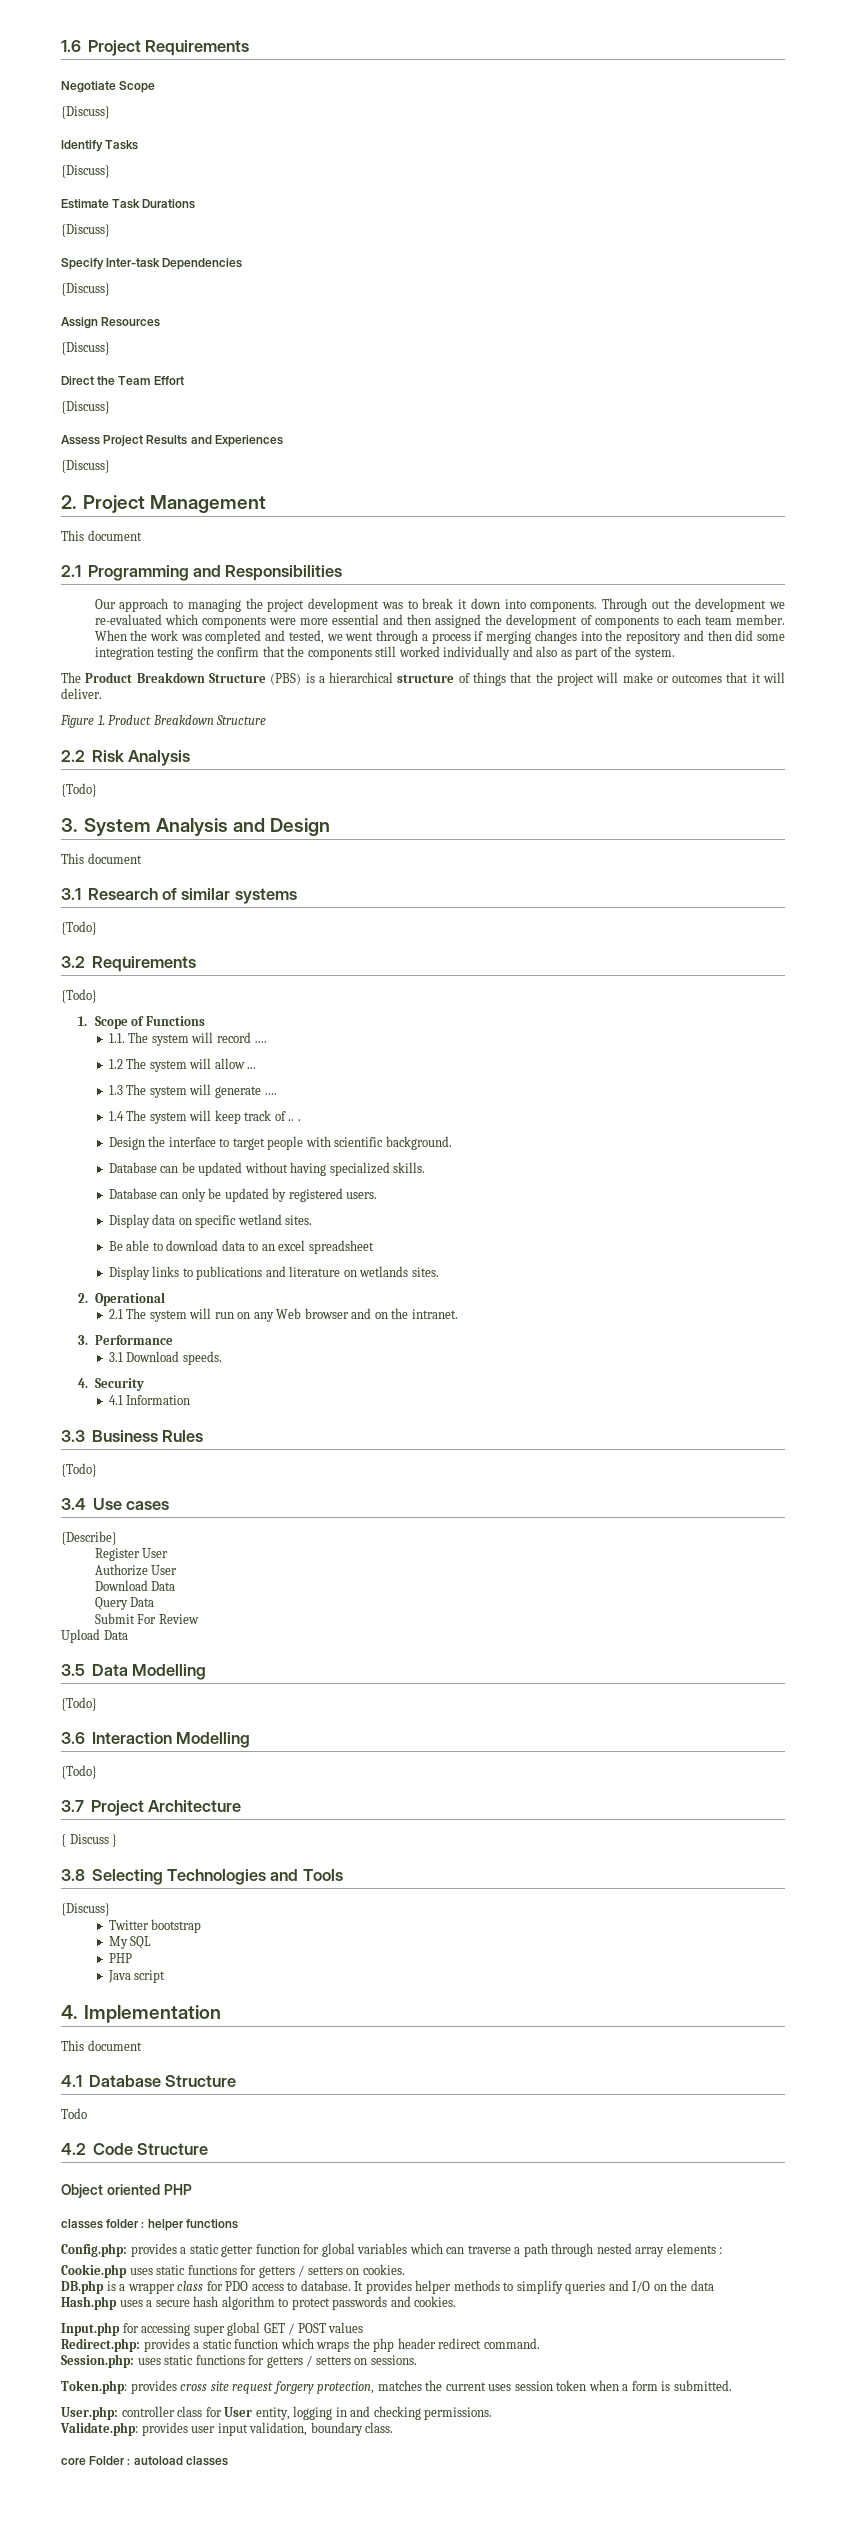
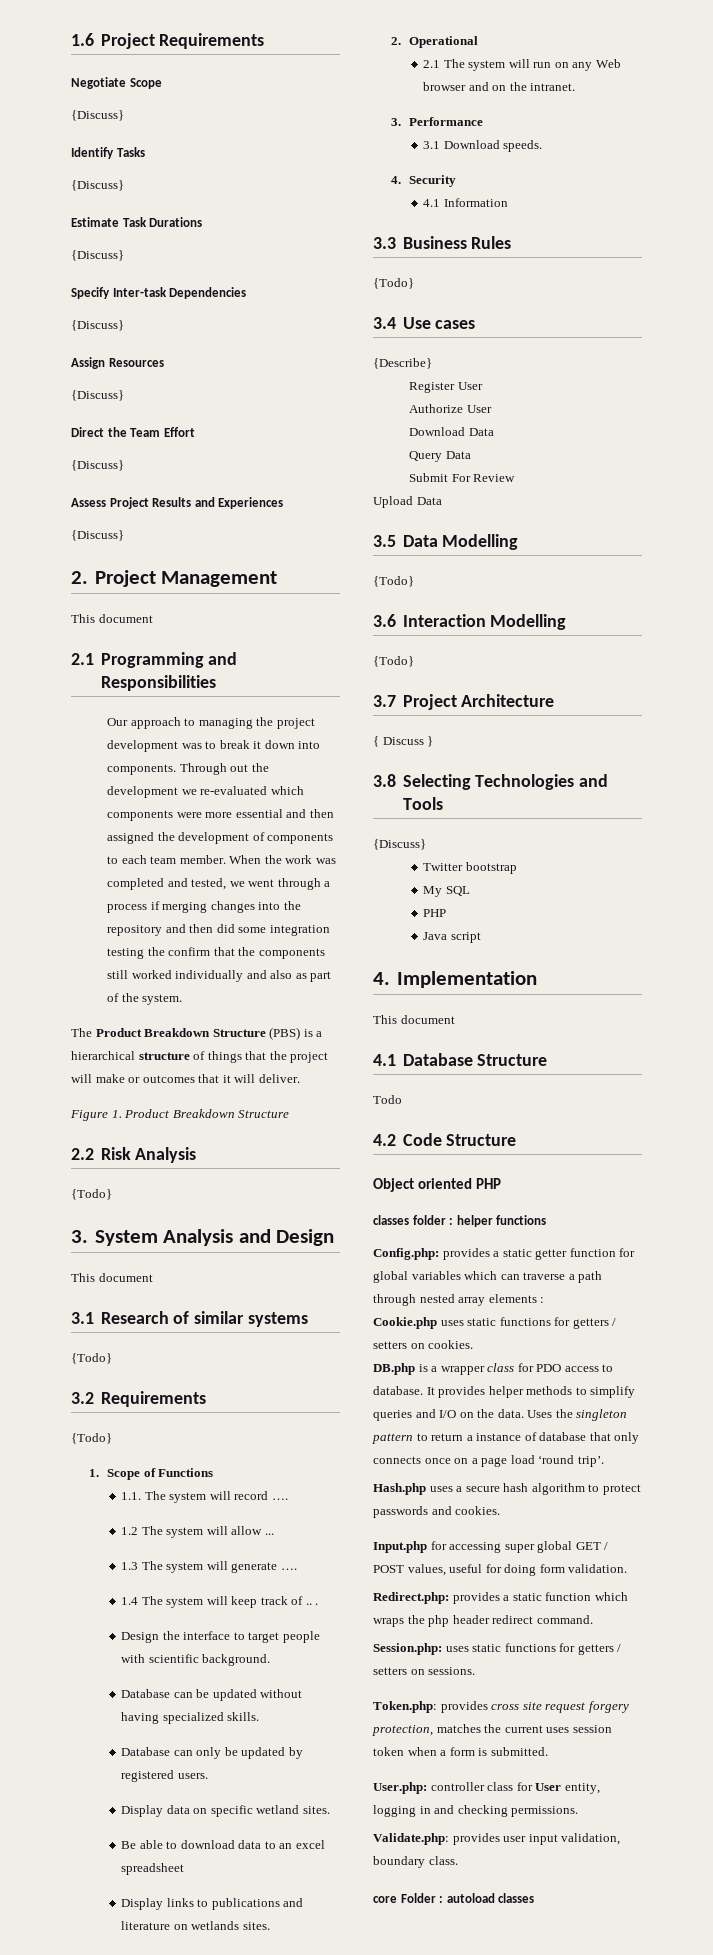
[690,2280,714,2291] data -> [497,1409,628,1421] [372,1432,640,1444] [373,1455,604,1467] data. Uses the singleton pattern to return a instance of database that only connects once on a page load ‘round trip’.
[328,2322,364,2333] values -> [407,1564,628,1576] values, useful for doing form validation.

